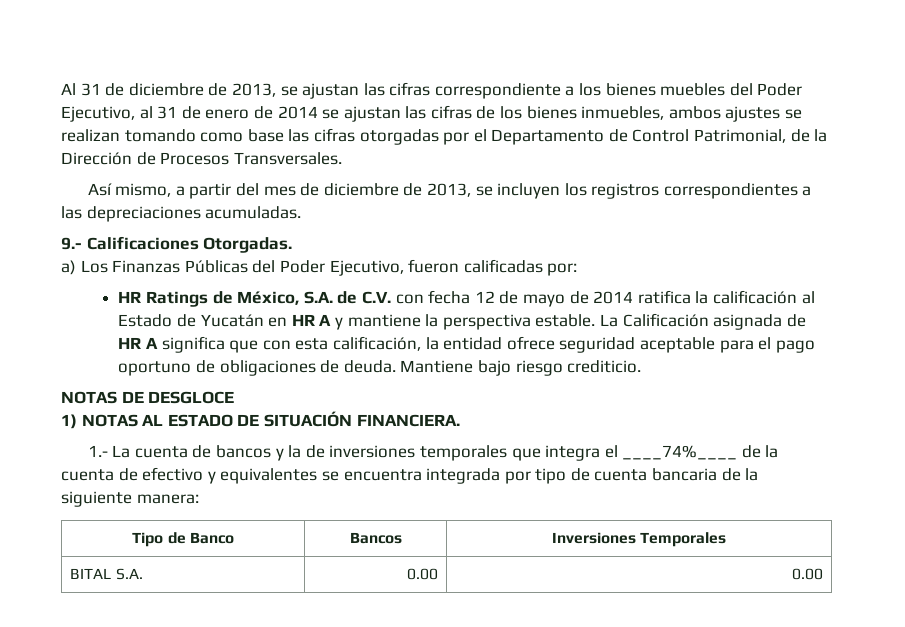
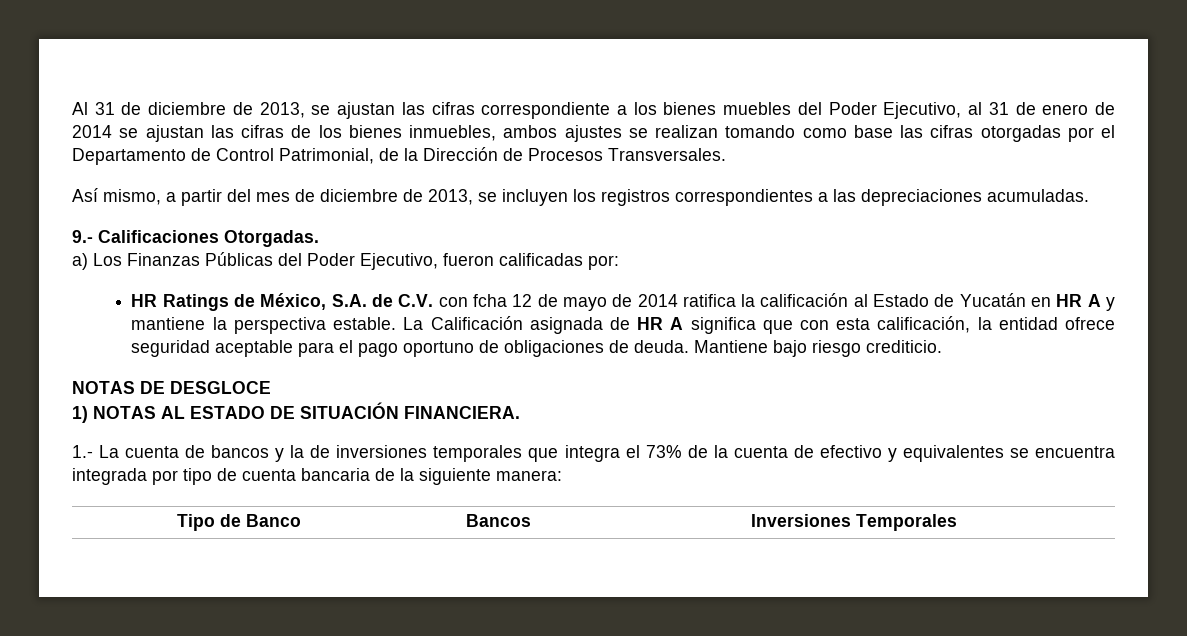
[428,290,471,304] fecha -> [472,294,507,307] fcha
[622,445,738,460] ____74%____ -> [645,445,682,458] 73%
[70,568,143,580] [406,568,438,580] [791,568,823,580] // BITAL S.A. | 0.00 | 0.00 -> (957, 522) none

